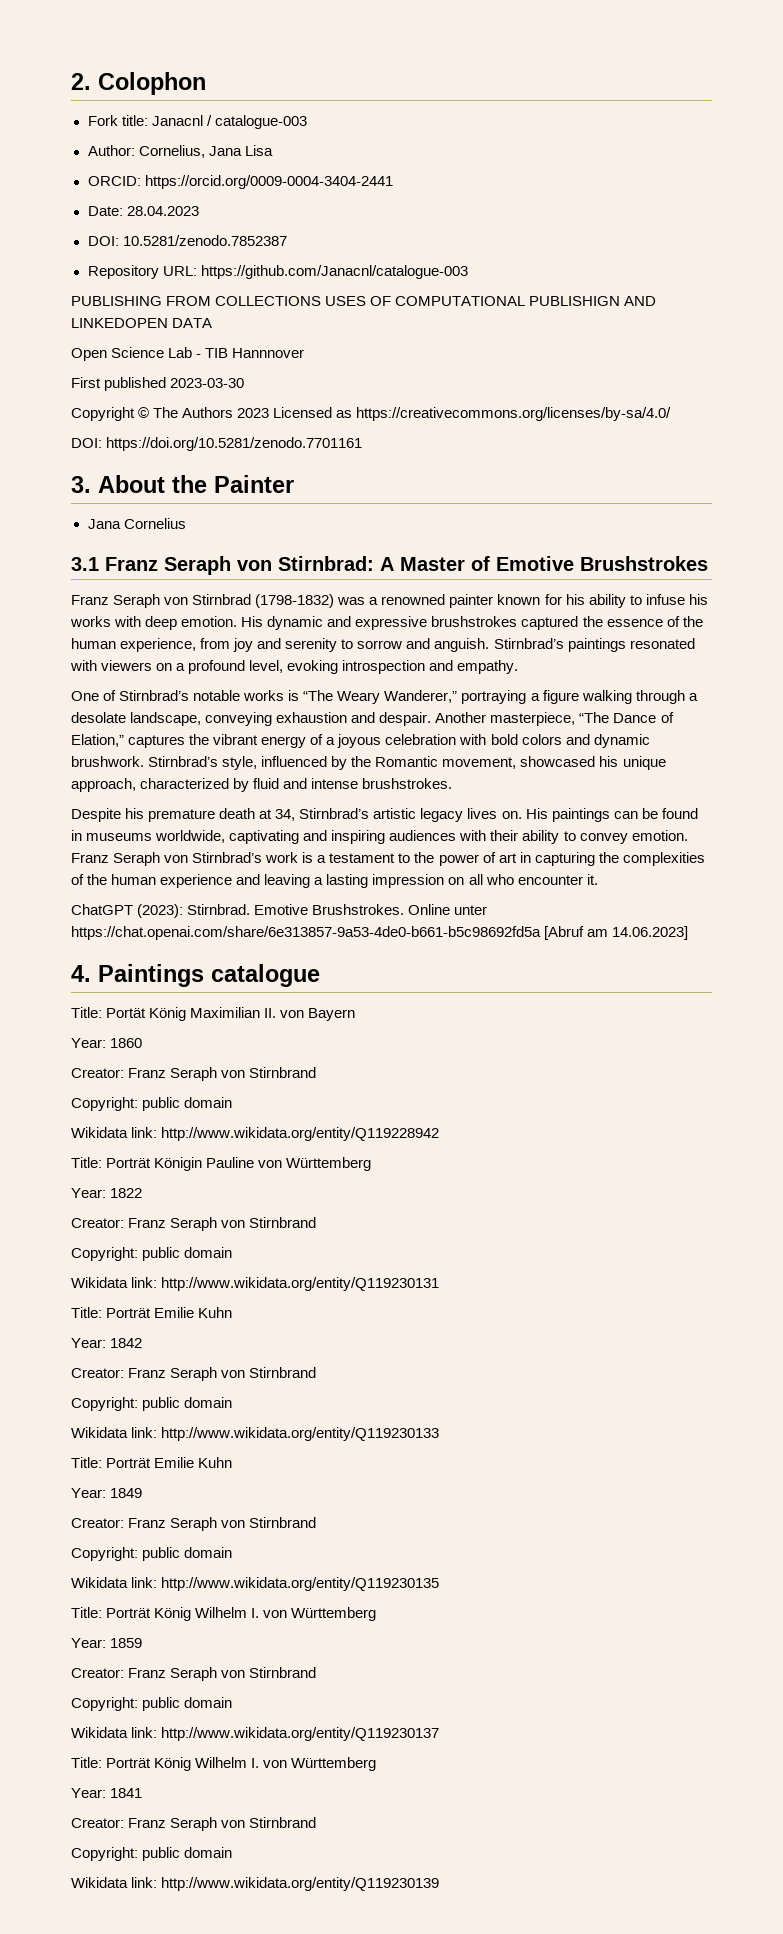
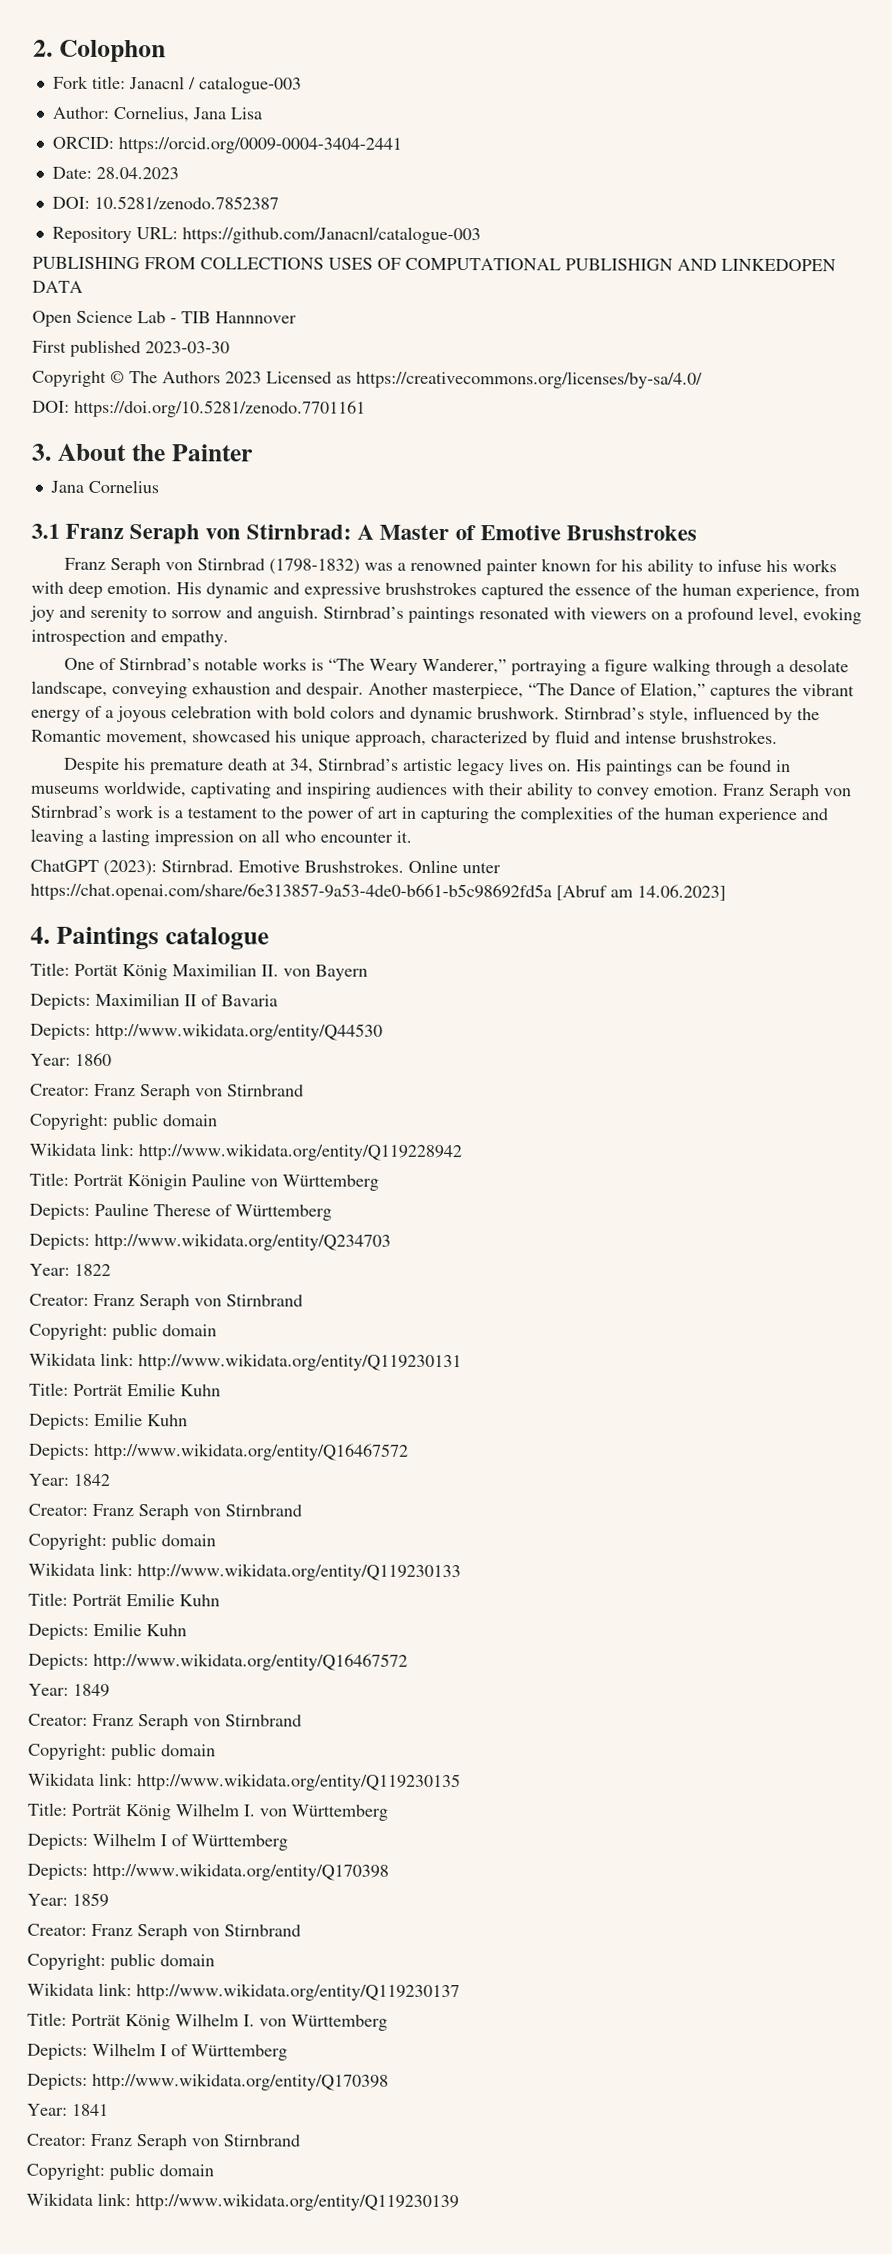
(356, 1014) none -> [30,992,278,1010] [30,1022,383,1041] // Depicts: Maximilian II of Bavaria // Depicts: http://www.wikidata.org/entity/Q44530
(372, 1164) none -> [29,1202,332,1221] [29,1232,391,1251] // Depicts: Pauline Therese of Württemberg // Depicts: http://www.wikidata.org/entity/Q234703
(233, 1312) none -> [29,1412,188,1430] [29,1442,409,1461] // Depicts: Emilie Kuhn // Depicts: http://www.wikidata.org/entity/Q16467572
(233, 1462) none -> [28,1622,187,1640] [28,1652,408,1671] // Depicts: Emilie Kuhn // Depicts: http://www.wikidata.org/entity/Q16467572
(377, 1614) none -> [27,1832,288,1851] [27,1862,389,1881] // Depicts: Wilhelm I of Württemberg // Depicts: http://www.wikidata.org/entity/Q170398
(377, 1764) none -> [27,2042,288,2061] [27,2072,389,2091] // Depicts: Wilhelm I of Württemberg // Depicts: http://www.wikidata.org/entity/Q170398

